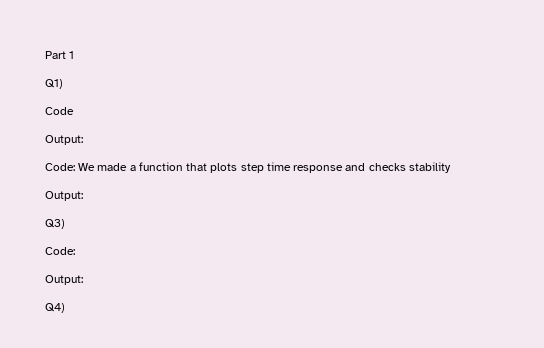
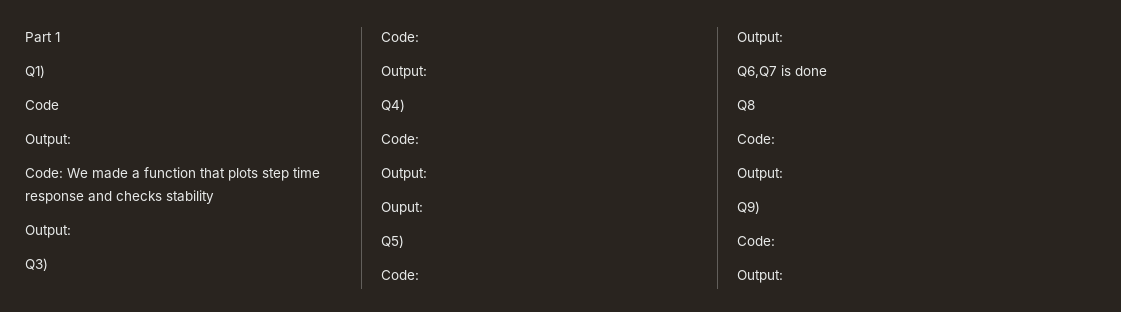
(65, 308) none -> [381,134,419,144] [381,168,427,181] [381,202,423,215] [381,235,404,248] [381,270,419,280] [737,32,783,45] [737,65,827,78] [737,100,755,111] [737,134,775,144] [737,168,783,181] [737,201,760,214] [737,236,775,246] [737,270,783,283] // Code: // Output: // Ouput: // Q5) // Code: // Output: // Q6,Q7 is done // Q8 // Code: // Output: // Q9) // Code: // Output:

